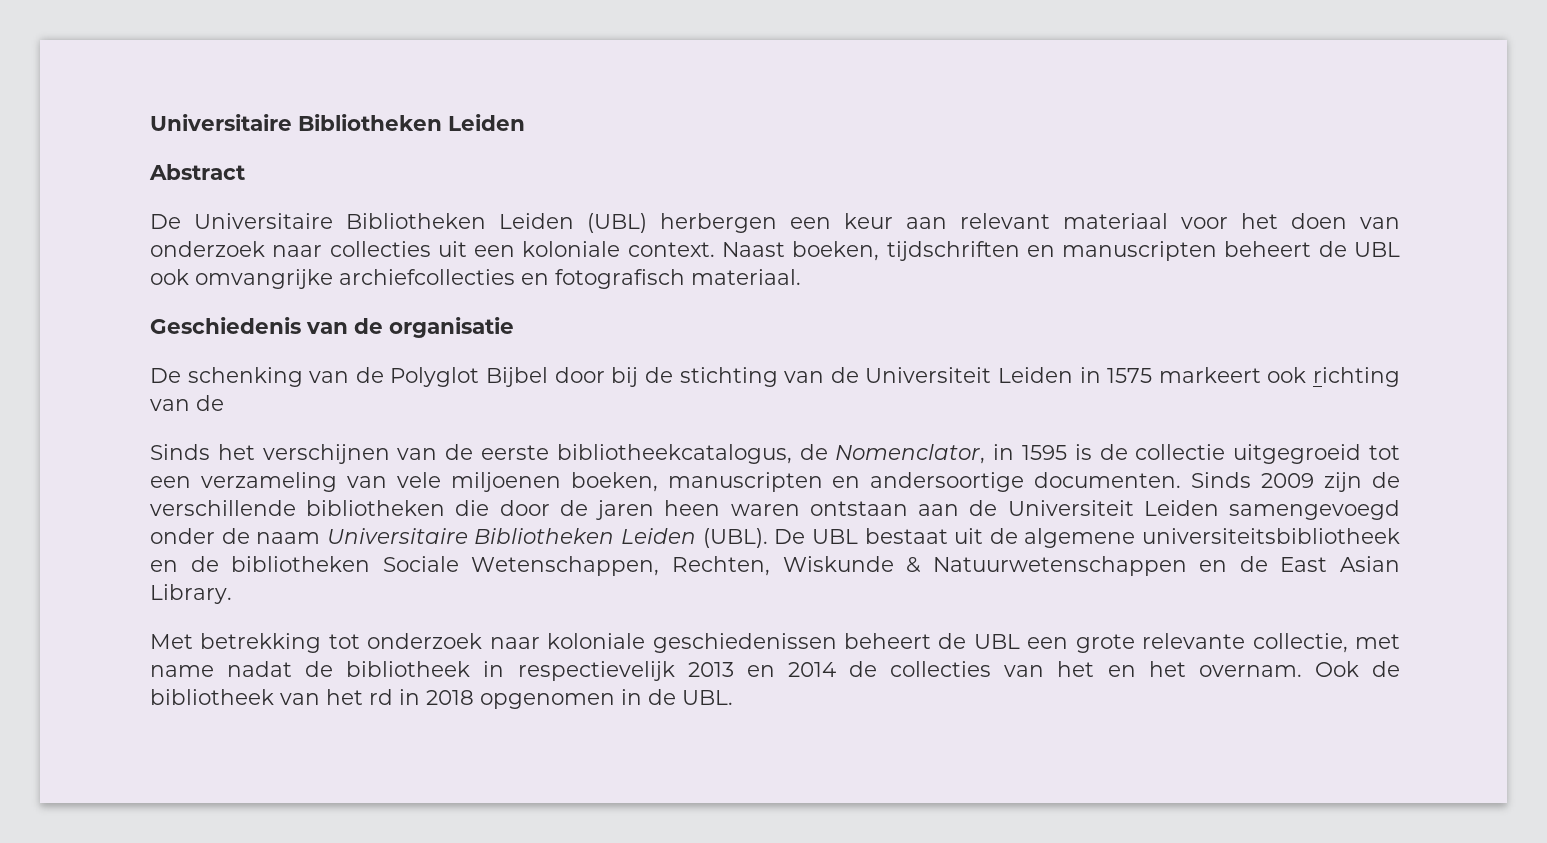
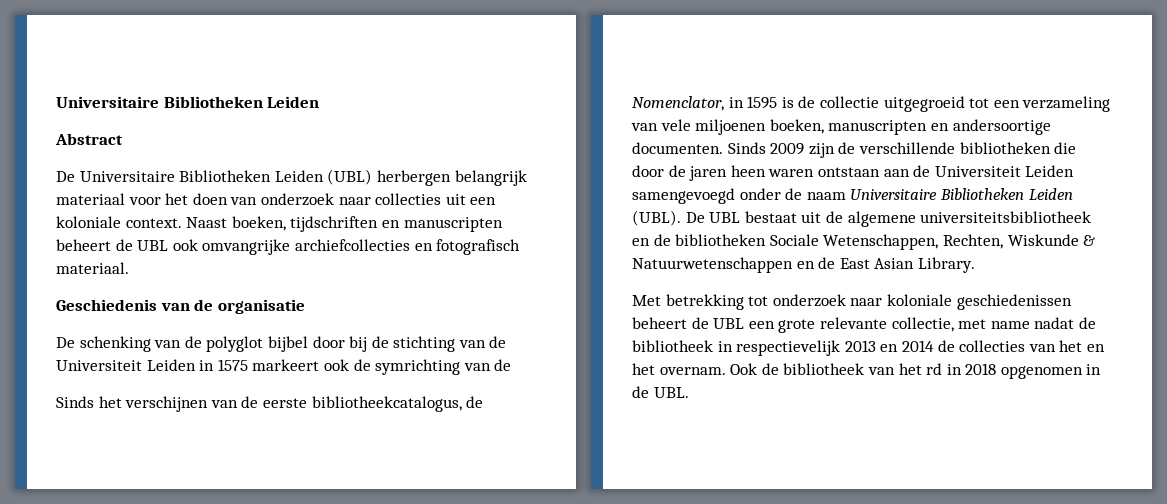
[790,213,1050,229] een keur aan relevant -> [454,170,527,186] belangrijk
[390,367,549,387] Polyglot Bijbel -> [206,336,308,352] polyglot bijbel
[1312,367,1400,387] richting -> [353,359,461,375] de symrichting

